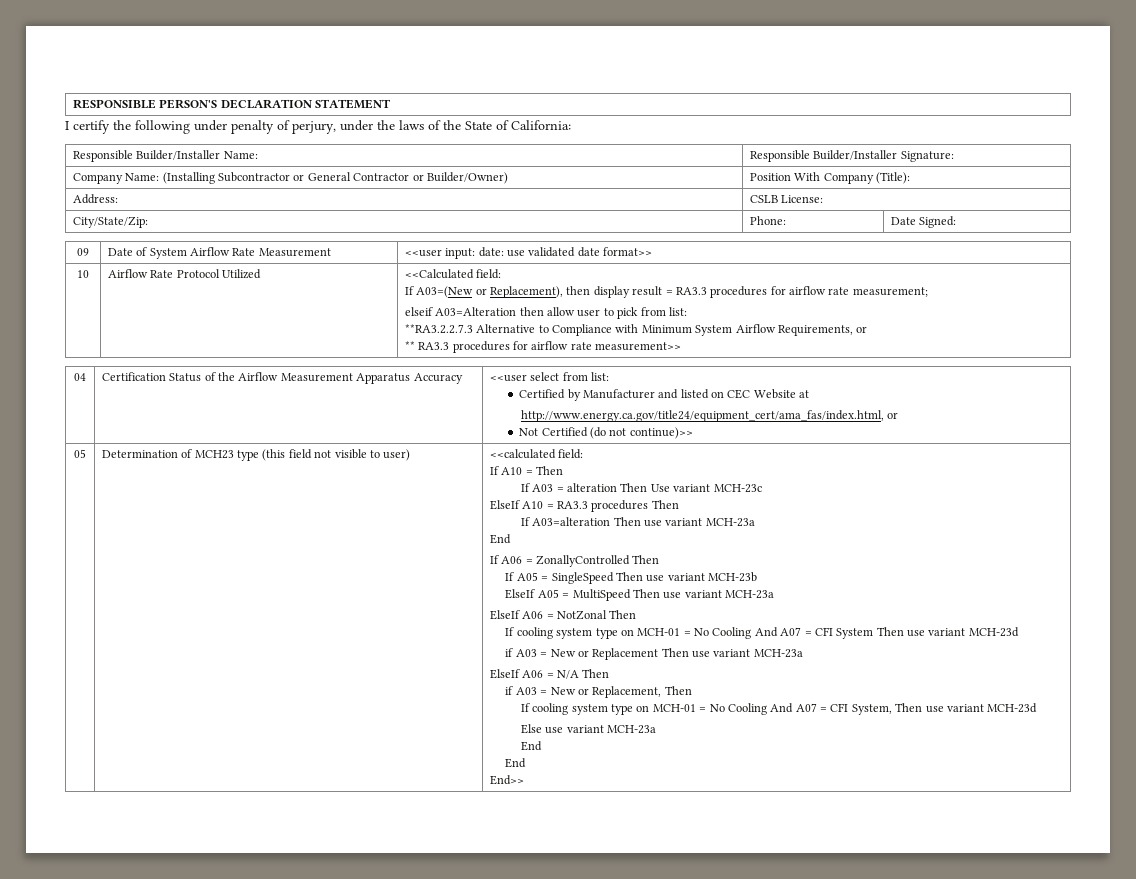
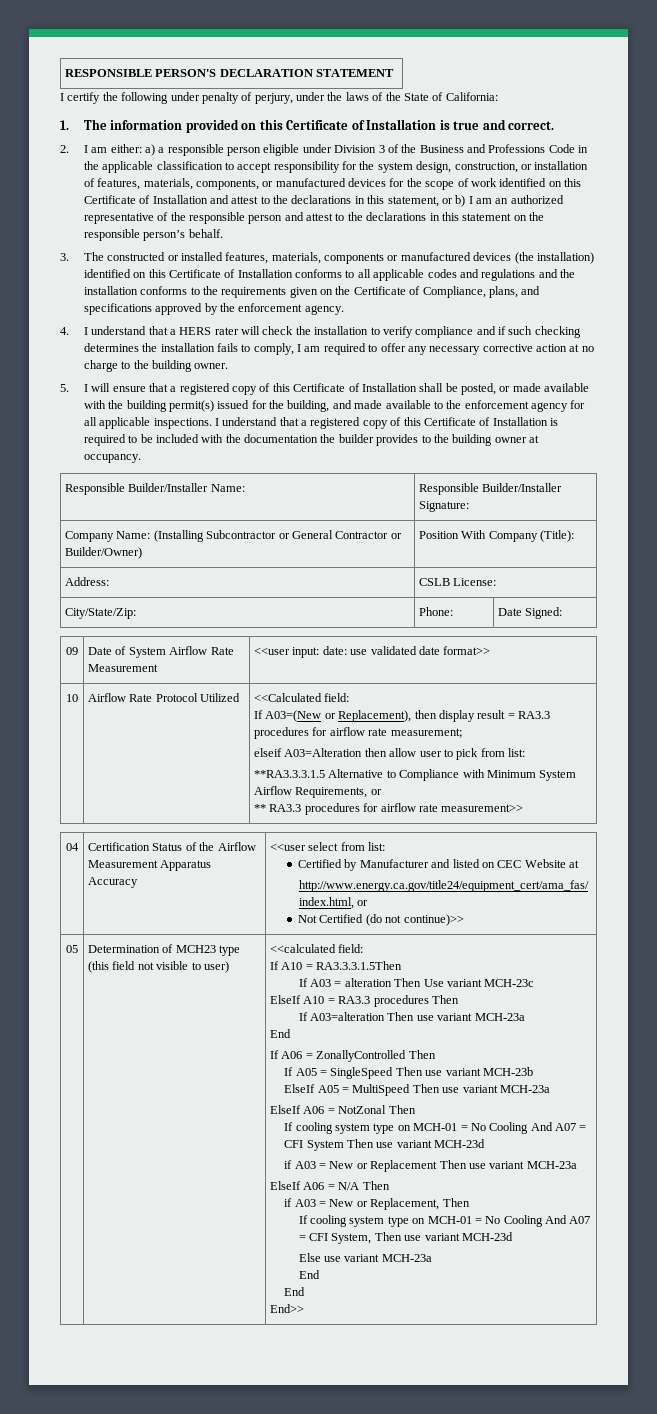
(571, 125) none -> [60,119,555,133] [60,144,589,156] [83,161,589,173] [83,178,582,190] [83,195,564,207] [83,212,545,224] [83,229,223,241] [60,252,594,264] [83,269,576,281] [83,286,541,298] [83,303,344,315] [60,326,581,338] [83,343,594,355] [83,360,229,372] [60,383,590,395] [83,400,586,412] [83,417,559,429] [83,434,540,446] [83,454,141,463] // 1. The information provided on this Certificate of Installation is true and correct. // 2. I am either: a) a responsible person eligible under Division 3 of the Business and Professions Code in the applicable classification to accept responsibility for the system design, construction, or installation of features, materials, components, or manufactured devices for the scope of work identified on this Certificate of Installation and attest to the declarations in this statement, or b) I am an authorized representative of the responsible person and attest to the declarations in this statement on the responsible person’s behalf. // 3. The constructed or installed features, materials, components or manufactured devices (the installation) identified on this Certificate of Installation conforms to all applicable codes and regulations and the installation conforms to the requirements given on the Certificate of Compliance, plans, and specifications approved by the enforcement agency. // 4. I understand that a HERS rater will check the installation to verify compliance and if such checking determines the installation fails to comply, I am required to offer any necessary corrective action at no charge to the building owner. // 5. I will ensure that a registered copy of this Certificate of Installation shall be posted, or made available with the building permit(s) issued for the building, and made available to the enforcement agency for all applicable inspections. I understand that a registered copy of this Certificate of Installation is required to be included with the documentation the builder provides to the building owner at occupancy.
[404,324,473,334] **RA3.2.2.7.3 -> [254,770,326,778] **RA3.3.3.1.5
[536,466,564,475] Then -> [316,961,403,970] RA3.3.3.1.5Then

